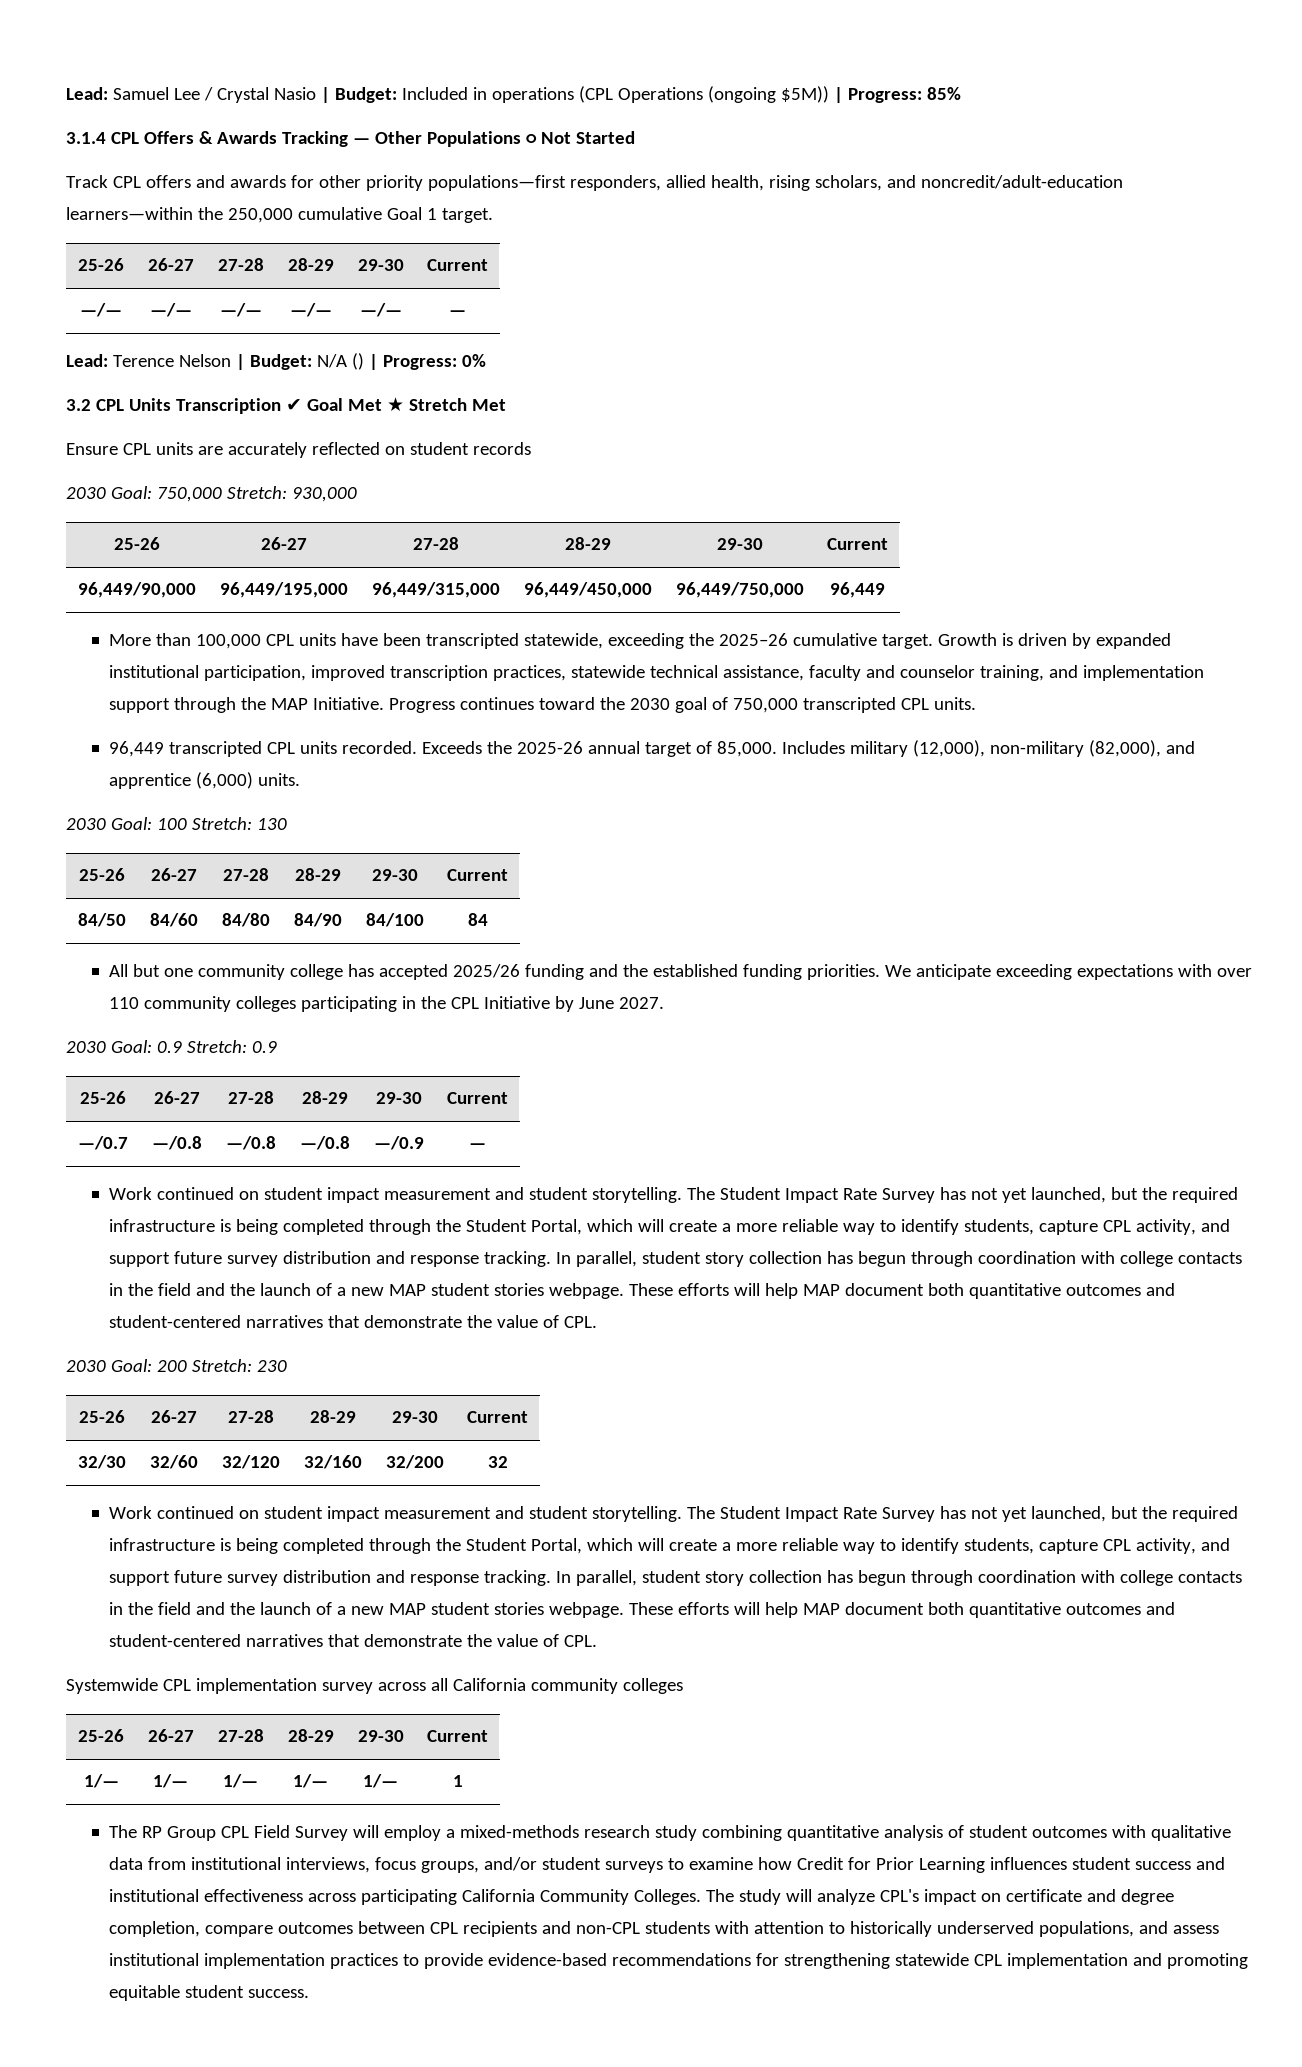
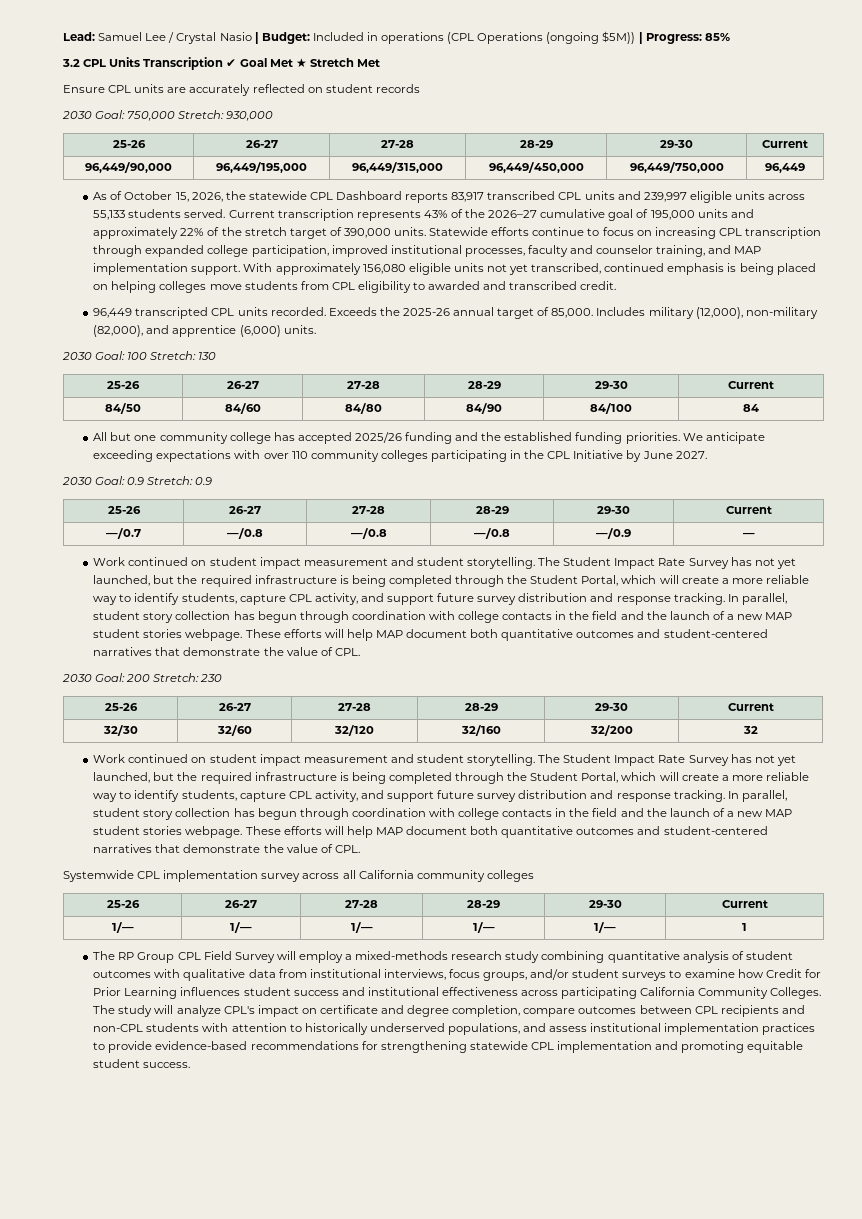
[66,131,635,147] [66,175,1123,191] [66,207,493,223] [78,258,124,271] [147,258,194,271] [217,258,264,271] [287,258,334,271] [357,259,404,271] [427,259,488,271] [80,303,122,317] [149,303,192,317] [219,303,262,317] [289,303,332,317] [359,303,402,317] [449,310,466,316] [66,353,486,370] // 3.1.4 CPL Offers & Awards Tracking — Other Populations ○ Not Started // Track CPL offers and awards for other priority populations—first responders, allied health, rising scholars, and noncredit/adult-education learners—within the 250,000 cumulative Goal 1 target. // 25-26 | 26-27 | 27-28 | 28-29 | 29-30 | Current // —/— | —/— | —/— | —/— | —/— | — // Lead: Terence Nelson | Budget: N/A () | Progress: 0% -> (730, 37) none
[108,633,1171,649] [108,665,804,681] More than 100,000 CPL units have been transcripted statewide, exceeding the 2025–26 cumulative target. Growth is driven by expanded institutional participation, improved transcription practices, statewide technical assistance, -> [93,191,806,203] [93,209,754,221] [93,227,822,239] [93,245,525,257] As of October 15, 2026, the statewide CPL Dashboard reports 83,917 transcribed CPL units and 239,997 eligible units across 55,133 students served. Current transcription represents 43% of the 2026–27 cumulative goal of 195,000 units and approximately 22% of the stretch target of 390,000 units. Statewide efforts continue to focus on increasing CPL transcription through expanded college participation, improved institutional processes,
[1082,665,1204,681] [108,697,976,713] implementation support through the MAP Initiative. Progress continues toward the 2030 goal of 750,000 transcripted CPL units. -> [734,246,762,254] [93,263,816,275] [93,281,617,293] MAP implementation support. With approximately 156,080 eligible units not yet transcribed, continued emphasis is being placed on helping colleges move students from CPL eligibility to awarded and transcribed credit.

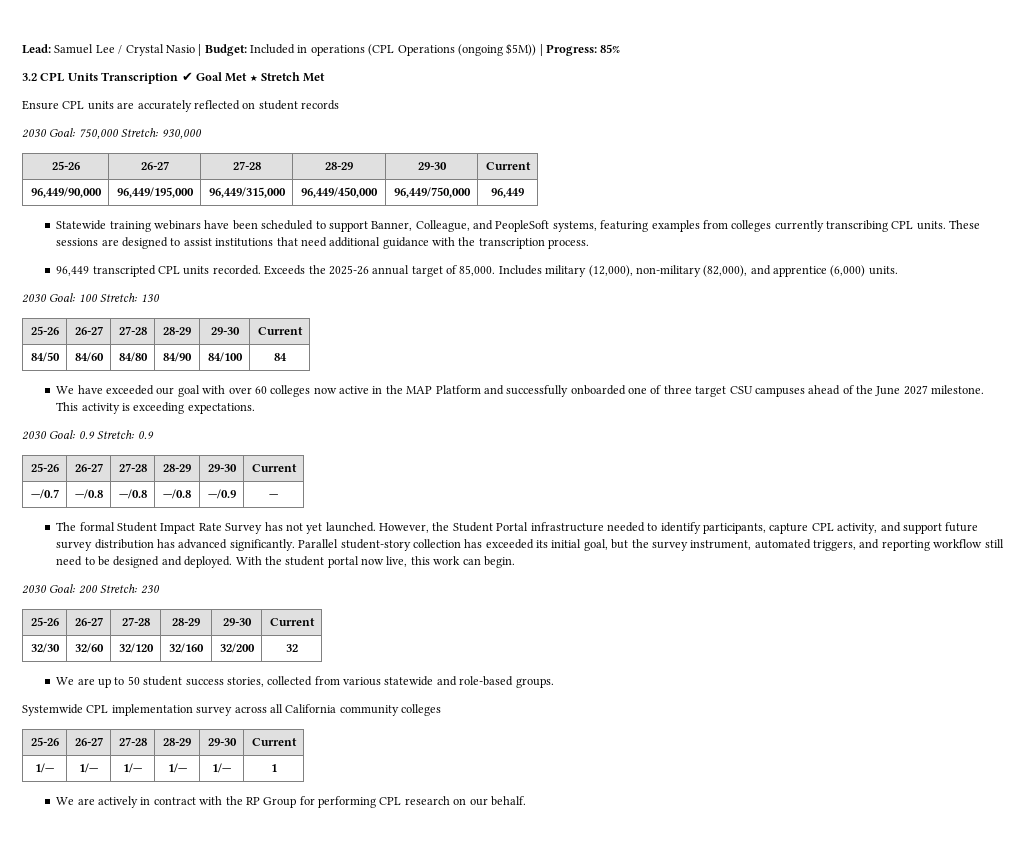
[93,191,806,203] [93,209,754,221] [93,227,822,239] [93,245,762,257] [93,263,816,275] [93,281,617,293] As of October 15, 2026, the statewide CPL Dashboard reports 83,917 transcribed CPL units and 239,997 eligible units across 55,133 students served. Current transcription represents 43% of the 2026–27 cumulative goal of 195,000 units and approximately 22% of the stretch target of 390,000 units. Statewide efforts continue to focus on increasing CPL transcription through expanded college participation, improved institutional processes, faculty and counselor training, and MAP implementation support. With approximately 156,080 eligible units not yet transcribed, continued emphasis is being placed on helping colleges move students from CPL eligibility to awarded and transcribed credit. -> [56,220,981,232] [56,237,590,249] Statewide training webinars have been scheduled to support Banner, Colleague, and PeopleSoft systems, featuring examples from colleges currently transcribing CPL units. These sessions are designed to assist institutions that need additional guidance with the transcription process.
[93,432,765,444] [93,450,707,462] All but one community college has accepted 2025/26 funding and the established funding priorities. We anticipate exceeding expectations with over 110 community colleges participating in the CPL Initiative by June 2027. -> [56,385,985,397] [56,402,255,414] We have exceeded our goal with over 60 colleges now active in the MAP Platform and successfully onboarded one of three target CSU campuses ahead of the June 2027 milestone. This activity is exceeding expectations.
[93,557,796,569] [93,575,810,587] [93,593,787,605] [93,611,793,623] [93,629,768,641] [93,647,360,656] Work continued on student impact measurement and student storytelling. The Student Impact Rate Survey has not yet launched, but the required infrastructure is being completed through the Student Portal, which will create a more reliable way to identify students, capture CPL activity, and support future survey distribution and response tracking. In parallel, student story collection has begun through coordination with college contacts in the field and the launch of a new MAP student stories webpage. These efforts will help MAP document both quantitative outcomes and student-centered narratives that demonstrate the value of CPL. -> [56,522,979,534] [56,539,1004,551] [56,556,515,568] The formal Student Impact Rate Survey has not yet launched. However, the Student Portal infrastructure needed to identify participants, capture CPL activity, and support future survey distribution has advanced significantly. Parallel student-story collection has exceeded its initial goal, but the survey instrument, automated triggers, and reporting workflow still need to be designed and deployed. With the student portal now live, this work can begin.
[93,754,796,766] [93,772,810,784] [93,790,787,802] [93,808,793,820] [93,826,768,838] [93,844,360,853] Work continued on student impact measurement and student storytelling. The Student Impact Rate Survey has not yet launched, but the required infrastructure is being completed through the Student Portal, which will create a more reliable way to identify students, capture CPL activity, and support future survey distribution and response tracking. In parallel, student story collection has begun through coordination with college contacts in the field and the launch of a new MAP student stories webpage. These efforts will help MAP document both quantitative outcomes and student-centered narratives that demonstrate the value of CPL. -> [56,676,554,688] We are up to 50 student success stories, collected from various statewide and role-based groups.
[93,951,793,963] [93,969,821,981] [93,987,822,999] [93,1005,805,1017] [93,1023,816,1035] [93,1041,804,1053] [93,1059,191,1068] The RP Group CPL Field Survey will employ a mixed-methods research study combining quantitative analysis of student outcomes with qualitative data from institutional interviews, focus groups, and/or student surveys to examine how Credit for Prior Learning influences student success and institutional effectiveness across participating California Community Colleges. The study will analyze CPL's impact on certificate and degree completion, compare outcomes between CPL recipients and non-CPL students with attention to historically underserved populations, and assess institutional implementation practices to provide evidence-based recommendations for strengthening statewide CPL implementation and promoting equitable student success. -> [56,796,526,808] We are actively in contract with the RP Group for performing CPL research on our behalf.

